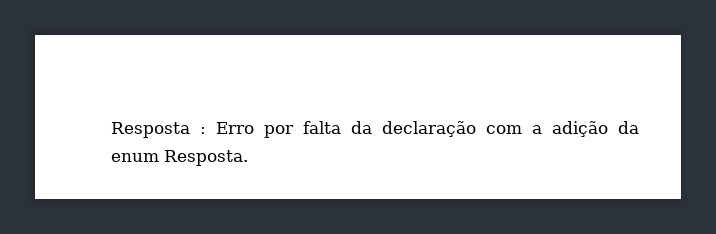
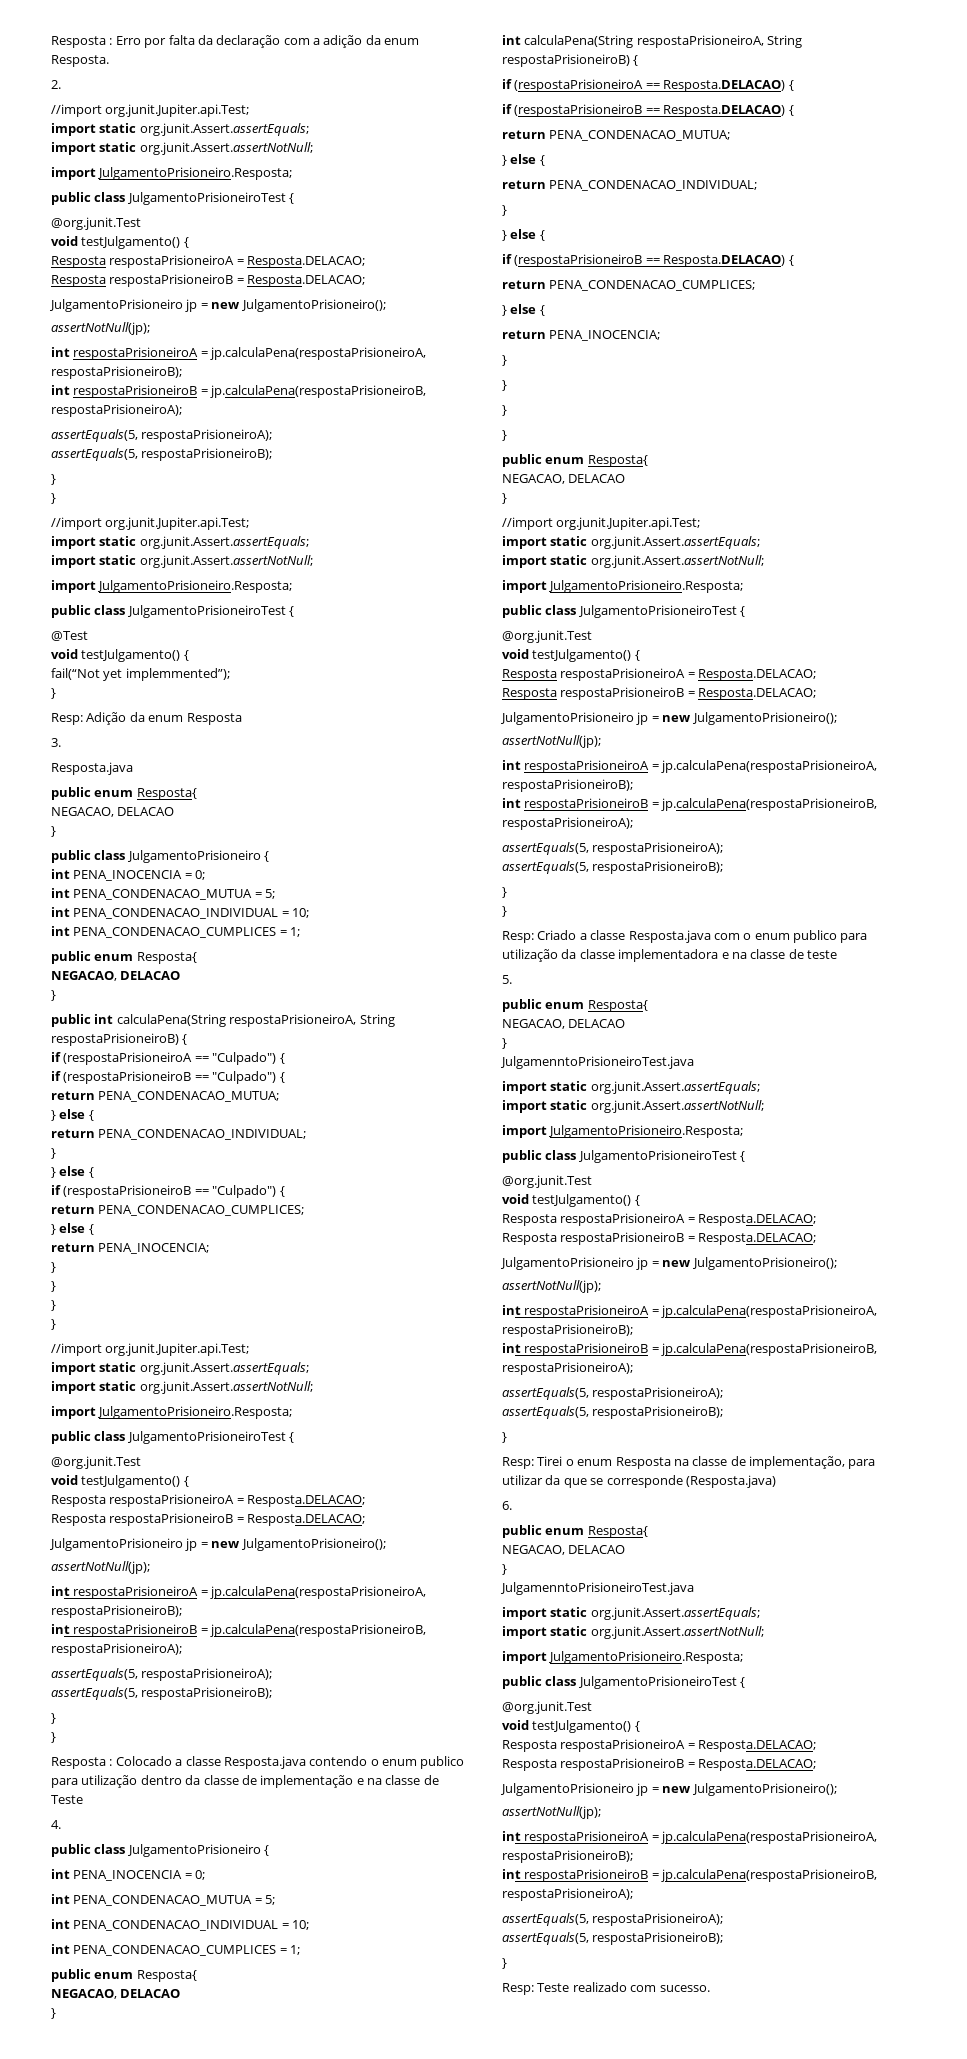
(248, 158) none -> [51,80,61,89] [51,104,250,117] [51,123,309,136] [51,142,313,155] [51,167,293,180] [51,192,295,205] [51,217,141,230] [51,236,189,249] [51,255,366,268] [51,274,366,287] [49,299,386,312] [51,322,150,335] [51,347,427,360] [51,366,182,379] [51,385,427,398] [51,404,182,417] [51,429,273,442] [51,448,273,461] [51,474,56,485] [51,493,56,504] [51,517,250,530] [51,536,309,549] [51,555,313,568] [51,580,293,593] [51,605,295,618] [51,631,88,641] [51,649,189,662] [51,668,230,681] [51,688,56,699] [51,712,242,725] [51,738,61,747] [51,762,133,775] [51,787,197,800] [51,807,175,817] [51,826,56,837] [51,850,270,863] [51,869,206,881] [51,888,276,900] [51,907,310,919] [51,926,301,938] [51,951,197,964] [51,971,181,981] [51,990,56,1001] [51,1014,395,1027] [51,1033,188,1046] [51,1052,285,1065] [51,1071,285,1084] [51,1091,280,1102] [51,1109,94,1121] [51,1129,307,1140] [51,1148,56,1159] [51,1166,94,1178] [51,1185,285,1198] [51,1205,305,1216] [51,1223,94,1235] [51,1243,210,1254] [51,1262,56,1273] [51,1281,56,1292] [51,1300,56,1311] [51,1319,56,1330] [51,1343,250,1356] [51,1362,309,1375] [51,1381,313,1394] [51,1406,293,1419] [51,1431,295,1444] [51,1456,141,1469] [51,1475,189,1488] [51,1494,366,1507] [51,1513,366,1526] [49,1538,386,1551] [51,1561,150,1574] [51,1586,427,1599] [51,1605,182,1618] [51,1624,427,1637] [51,1643,182,1656] [51,1668,273,1681] [51,1687,273,1700] [51,1713,56,1724] [51,1732,56,1743] [51,1756,465,1769] [51,1775,439,1788] [51,1795,83,1804] [51,1820,61,1829] [51,1844,270,1857] [51,1869,206,1881] [51,1894,276,1906] [51,1919,310,1931] [51,1944,301,1956] [51,1969,197,1982] [51,1989,181,1999] [51,2008,56,2019] [502,35,803,48] [502,54,639,67] [502,79,794,92] [502,104,794,117] [502,130,731,141] [502,154,545,166] [502,180,758,191] [502,205,507,216] [502,229,545,241] [502,254,794,267] [502,280,756,291] [502,304,545,316] [502,330,661,341] [502,355,507,366] [502,380,507,391] [502,405,507,416] [502,430,507,441] [502,454,648,467] [502,474,626,484] [502,493,507,504] [502,517,701,530] [502,536,760,549] [502,555,764,568] [502,580,744,593] [502,605,746,618] [502,630,592,643] [502,649,640,662] [502,668,817,681] [502,687,817,700] [500,712,837,725] [502,735,601,748] [502,760,878,773] [502,779,633,792] [502,798,878,811] [502,817,633,830] [502,842,724,855] [502,861,724,874] [502,887,507,898] [502,906,507,917] [502,930,868,943] [502,949,837,962] [502,975,512,984] [502,999,648,1012] [502,1019,626,1029] [502,1038,507,1049] [500,1056,694,1069] [502,1081,760,1094] [502,1100,764,1113] [502,1125,744,1138] [502,1150,746,1163] [502,1175,592,1188] [502,1194,640,1207] [502,1213,817,1226] [502,1232,817,1245] [500,1257,837,1270] [502,1280,601,1293] [502,1305,878,1318] [502,1324,633,1337] [502,1343,878,1356] [502,1362,633,1375] [502,1387,724,1400] [502,1406,724,1419] [502,1432,507,1443] [502,1456,876,1469] [502,1475,776,1488] [502,1501,512,1510] [502,1525,648,1538] [502,1545,626,1555] [502,1564,507,1575] [500,1582,694,1595] [502,1607,760,1620] [502,1626,764,1639] [502,1651,744,1664] [502,1676,746,1689] [502,1701,592,1714] [502,1720,640,1733] [502,1739,817,1752] [502,1758,817,1771] [500,1783,837,1796] [502,1806,601,1819] [502,1831,878,1844] [502,1850,633,1863] [502,1869,878,1882] [502,1888,633,1901] [502,1913,724,1926] [502,1932,724,1945] [502,1958,507,1969] [502,1982,710,1995] // 2. // //import org.junit.Jupiter.api.Test; // import static org.junit.Assert.assertEquals; // import static org.junit.Assert.assertNotNull; // import JulgamentoPrisioneiro.Resposta; // public class JulgamentoPrisioneiroTest { // @org.junit.Test // void testJulgamento() { // Resposta respostaPrisioneiroA = Resposta.DELACAO; // Resposta respostaPrisioneiroB = Resposta.DELACAO; // JulgamentoPrisioneiro jp = new JulgamentoPrisioneiro(); // assertNotNull(jp); // int respostaPrisioneiroA = jp.calculaPena(respostaPrisioneiroA, respostaPrisioneiroB); // int respostaPrisioneiroB = jp.calculaPena(respostaPrisioneiroB, respostaPrisioneiroA); // assertEquals(5, respostaPrisioneiroA); // assertEquals(5, respostaPrisioneiroB); // } // } // //import org.junit.Jupiter.api.Test; // import static org.junit.Assert.assertEquals; // import static org.junit.Assert.assertNotNull; // import JulgamentoPrisioneiro.Resposta; // public class JulgamentoPrisioneiroTest { // @Test // void testJulgamento() { // fail(“Not yet implemmented”); // } // Resp: Adição da enum Resposta // 3. // Resposta.java // public enum Resposta{ // NEGACAO, DELACAO // } // public class JulgamentoPrisioneiro { // int PENA_INOCENCIA = 0; // int PENA_CONDENACAO_MUTUA = 5; // int PENA_CONDENACAO_INDIVIDUAL = 10; // int PENA_CONDENACAO_CUMPLICES = 1; // public enum Resposta{ // NEGACAO, DELACAO // } // public int calculaPena(String respostaPrisioneiroA, String respostaPrisioneiroB) { // if (respostaPrisioneiroA == "Culpado") { // if (respostaPrisioneiroB == "Culpado") { // return PENA_CONDENACAO_MUTUA; // } else { // return PENA_CONDENACAO_INDIVIDUAL; // } // } else { // if (respostaPrisioneiroB == "Culpado") { // return PENA_CONDENACAO_CUMPLICES; // } else { // return PENA_INOCENCIA; // } // } // } // } // //import org.junit.Jupiter.api.Test; // import static org.junit.Assert.assertEquals; // import static org.junit.Assert.assertNotNull; // import JulgamentoPrisioneiro.Resposta; // public class JulgamentoPrisioneiroTest { // @org.junit.Test // void testJulgamento() { // Resposta respostaPrisioneiroA = Resposta.DELACAO; // Resposta respostaPrisioneiroB = Resposta.DELACAO; // JulgamentoPrisioneiro jp = new JulgamentoPrisioneiro(); // assertNotNull(jp); // int respostaPrisioneiroA = jp.calculaPena(respostaPrisioneiroA, respostaPrisioneiroB); // int respostaPrisioneiroB = jp.calculaPena(respostaPrisioneiroB, respostaPrisioneiroA); // assertEquals(5, respostaPrisioneiroA); // assertEquals(5, respostaPrisioneiroB); // } // } // Resposta : Colocado a classe Resposta.java contendo o enum publico para utilização dentro da classe de implementação e na classe de Teste // 4. // public class JulgamentoPrisioneiro { // int PENA_INOCENCIA = 0; // int PENA_CONDENACAO_MUTUA = 5; // int PENA_CONDENACAO_INDIVIDUAL = 10; // int PENA_CONDENACAO_CUMPLICES = 1; // public enum Resposta{ // NEGACAO, DELACAO // } // int calculaPena(String respostaPrisioneiroA, String respostaPrisioneiroB) { // if (respostaPrisioneiroA == Resposta.DELACAO) { // if (respostaPrisioneiroB == Resposta.DELACAO) { // return PENA_CONDENACAO_MUTUA; // } else { // return PENA_CONDENACAO_INDIVIDUAL; // } // } else { // if (respostaPrisioneiroB == Resposta.DELACAO) { // return PENA_CONDENACAO_CUMPLICES; // } else { // return PENA_INOCENCIA; // } // } // } // } // public enum Resposta{ // NEGACAO, DELACAO // } // //import org.junit.Jupiter.api.Test; // import static org.junit.Assert.assertEquals; // import static org.junit.Assert.assertNotNull; // import JulgamentoPrisioneiro.Resposta; // public class JulgamentoPrisioneiroTest { // @org.junit.Test // void testJulgamento() { // Resposta respostaPrisioneiroA = Resposta.DELACAO; // Resposta respostaPrisioneiroB = Resposta.DELACAO; // JulgamentoPrisioneiro jp = new JulgamentoPrisioneiro(); // assertNotNull(jp); // int respostaPrisioneiroA = jp.calculaPena(respostaPrisioneiroA, respostaPrisioneiroB); // int respostaPrisioneiroB = jp.calculaPena(respostaPrisioneiroB, respostaPrisioneiroA); // assertEquals(5, respostaPrisioneiroA); // assertEquals(5, respostaPrisioneiroB); // } // } // Resp: Criado a classe Resposta.java com o enum publico para utilização da classe implementadora e na classe de teste // 5. // public enum Resposta{ // NEGACAO, DELACAO // } // JulgamenntoPrisioneiroTest.java // import static org.junit.Assert.assertEquals; // import static org.junit.Assert.assertNotNull; // import JulgamentoPrisioneiro.Resposta; // public class JulgamentoPrisioneiroTest { // @org.junit.Test // void testJulgamento() { // Resposta respostaPrisioneiroA = Resposta.DELACAO; // Resposta respostaPrisioneiroB = Resposta.DELACAO; // JulgamentoPrisioneiro jp = new JulgamentoPrisioneiro(); // assertNotNull(jp); // int respostaPrisioneiroA = jp.calculaPena(respostaPrisioneiroA, respostaPrisioneiroB); // int respostaPrisioneiroB = jp.calculaPena(respostaPrisioneiroB, respostaPrisioneiroA); // assertEquals(5, respostaPrisioneiroA); // assertEquals(5, respostaPrisioneiroB); // } // Resp: Tirei o enum Resposta na classe de implementação, para utilizar da que se corresponde (Resposta.java) // 6. // public enum Resposta{ // NEGACAO, DELACAO // } // JulgamenntoPrisioneiroTest.java // import static org.junit.Assert.assertEquals; // import static org.junit.Assert.assertNotNull; // import JulgamentoPrisioneiro.Resposta; // public class JulgamentoPrisioneiroTest { // @org.junit.Test // void testJulgamento() { // Resposta respostaPrisioneiroA = Resposta.DELACAO; // Resposta respostaPrisioneiroB = Resposta.DELACAO; // JulgamentoPrisioneiro jp = new JulgamentoPrisioneiro(); // assertNotNull(jp); // int respostaPrisioneiroA = jp.calculaPena(respostaPrisioneiroA, respostaPrisioneiroB); // int respostaPrisioneiroB = jp.calculaPena(respostaPrisioneiroB, respostaPrisioneiroA); // assertEquals(5, respostaPrisioneiroA); // assertEquals(5, respostaPrisioneiroB); // } // Resp: Teste realizado com sucesso.

